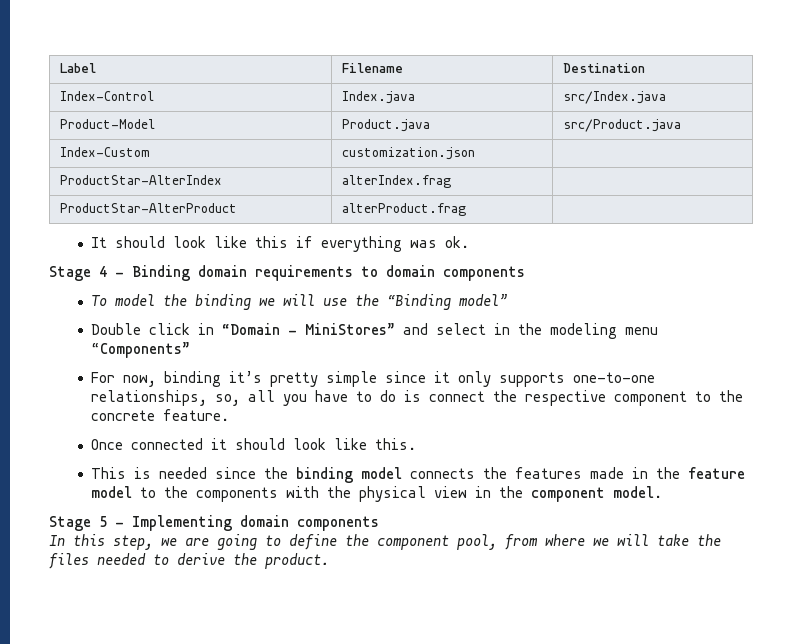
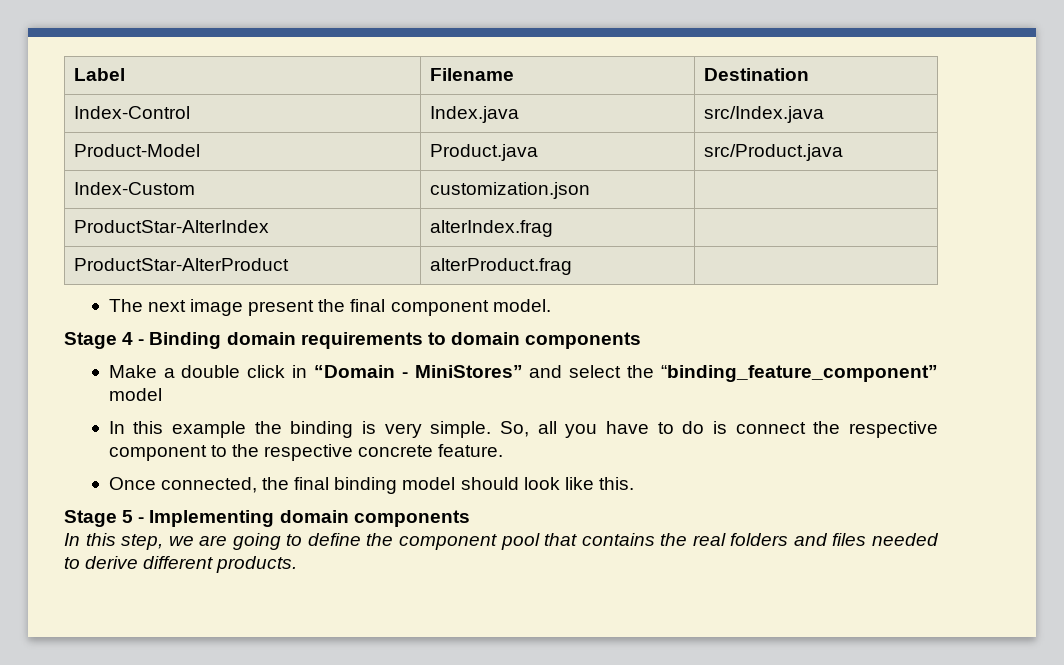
[91,236,470,252] It should look like this if everything was ok. -> [108,299,551,316] The next image present the final component model.
[91,294,508,310] [91,323,142,335] To model the binding we will use the “Binding model” // Double -> [108,365,241,378] Make a double
[494,323,659,339] [91,342,191,358] [91,371,656,387] [91,390,241,406] in the modeling menu “Components” // For now, binding it’s pretty simple since it only supports one-to-one relationships, so, -> [627,365,939,382] [108,388,162,401] [108,421,530,438] the “binding_feature_component” model // In this example the binding is very simple. So,
(744, 396) none -> [264,444,354,461] respective
[131,438,228,450] connected it -> [160,477,456,494] connected, the final binding model
[91,467,746,483] [91,486,663,502] // This is needed since the binding model connects the features made in the feature model to the components with the physical view in the component model. -> (634, 483) none
[457,534,721,550] pool, from where we will take the -> [500,533,828,550] pool that contains the real folders and
[233,553,329,569] the product. -> [143,556,298,573] different products.

